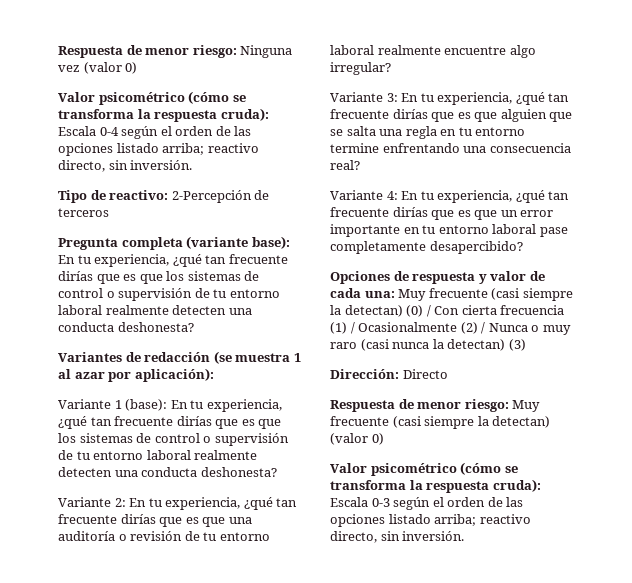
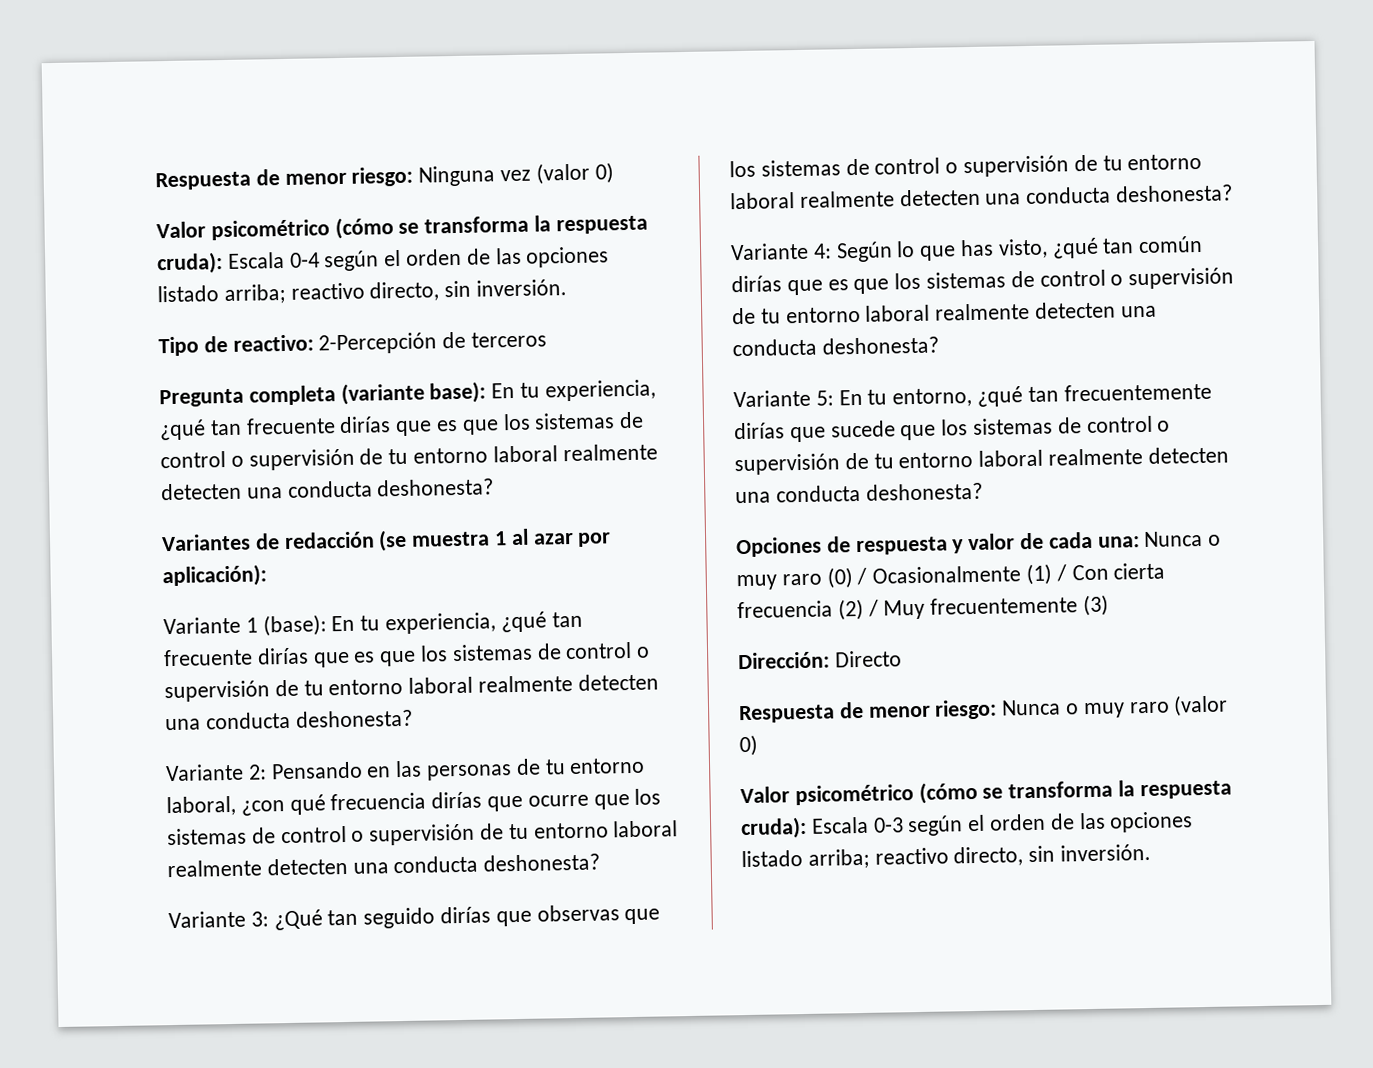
[129,497,298,510] [58,514,252,527] [58,531,270,541] [330,45,536,58] [330,62,391,75] [330,92,570,105] [330,109,573,122] [330,126,526,139] [330,143,571,153] [330,160,360,170] [330,190,570,203] [330,207,554,220] [330,224,568,237] [330,241,523,254] En tu experiencia, ¿qué tan frecuente dirías que es que una auditoría o revisión de tu entorno laboral realmente encuentre algo irregular? // Variante 3: En tu experiencia, ¿qué tan frecuente dirías que es que alguien que se salta una regla en tu entorno termine enfrentando una consecuencia real? // Variante 4: En tu experiencia, ¿qué tan frecuente dirías que es que un error importante en tu entorno laboral pase completamente desapercibido? -> [270,757,646,781] [166,788,662,817] [167,820,679,846] [167,853,601,878] [168,904,661,931] [729,153,1203,178] [730,184,1234,210] [730,235,1204,263] [731,267,1235,296] [732,301,1157,325] [732,336,939,357] [733,382,1212,408] [734,415,1171,443] [734,446,1229,476] [735,482,983,504] Pensando en las personas de tu entorno laboral, ¿con qué frecuencia dirías que ocurre que los sistemas de control o supervisión de tu entorno laboral realmente detecten una conducta deshonesta? // Variante 3: ¿Qué tan seguido dirías que observas que los sistemas de control o supervisión de tu entorno laboral realmente detecten una conducta deshonesta? // Variante 4: Según lo que has visto, ¿qué tan común dirías que es que los sistemas de control o supervisión de tu entorno laboral realmente detecten una conducta deshonesta? // Variante 5: En tu entorno, ¿qué tan frecuentemente dirías que sucede que los sistemas de control o supervisión de tu entorno laboral realmente detecten una conducta deshonesta?
[398,288,573,301] [330,305,565,317] [330,322,571,335] [330,339,506,351] Muy frecuente (casi siempre la detectan) (0) / Con cierta frecuencia (1) / Ocasionalmente (2) / Nunca o muy raro (casi nunca la detectan) -> [1144,530,1222,548] [736,562,1166,591] [737,596,1079,621] Nunca o muy raro (0) / Ocasionalmente (1) / Con cierta frecuencia (2) / Muy frecuentemente
[512,400,541,412] [330,416,551,429] Muy frecuente (casi siempre la detectan) -> [1001,699,1170,719] Nunca o muy raro

